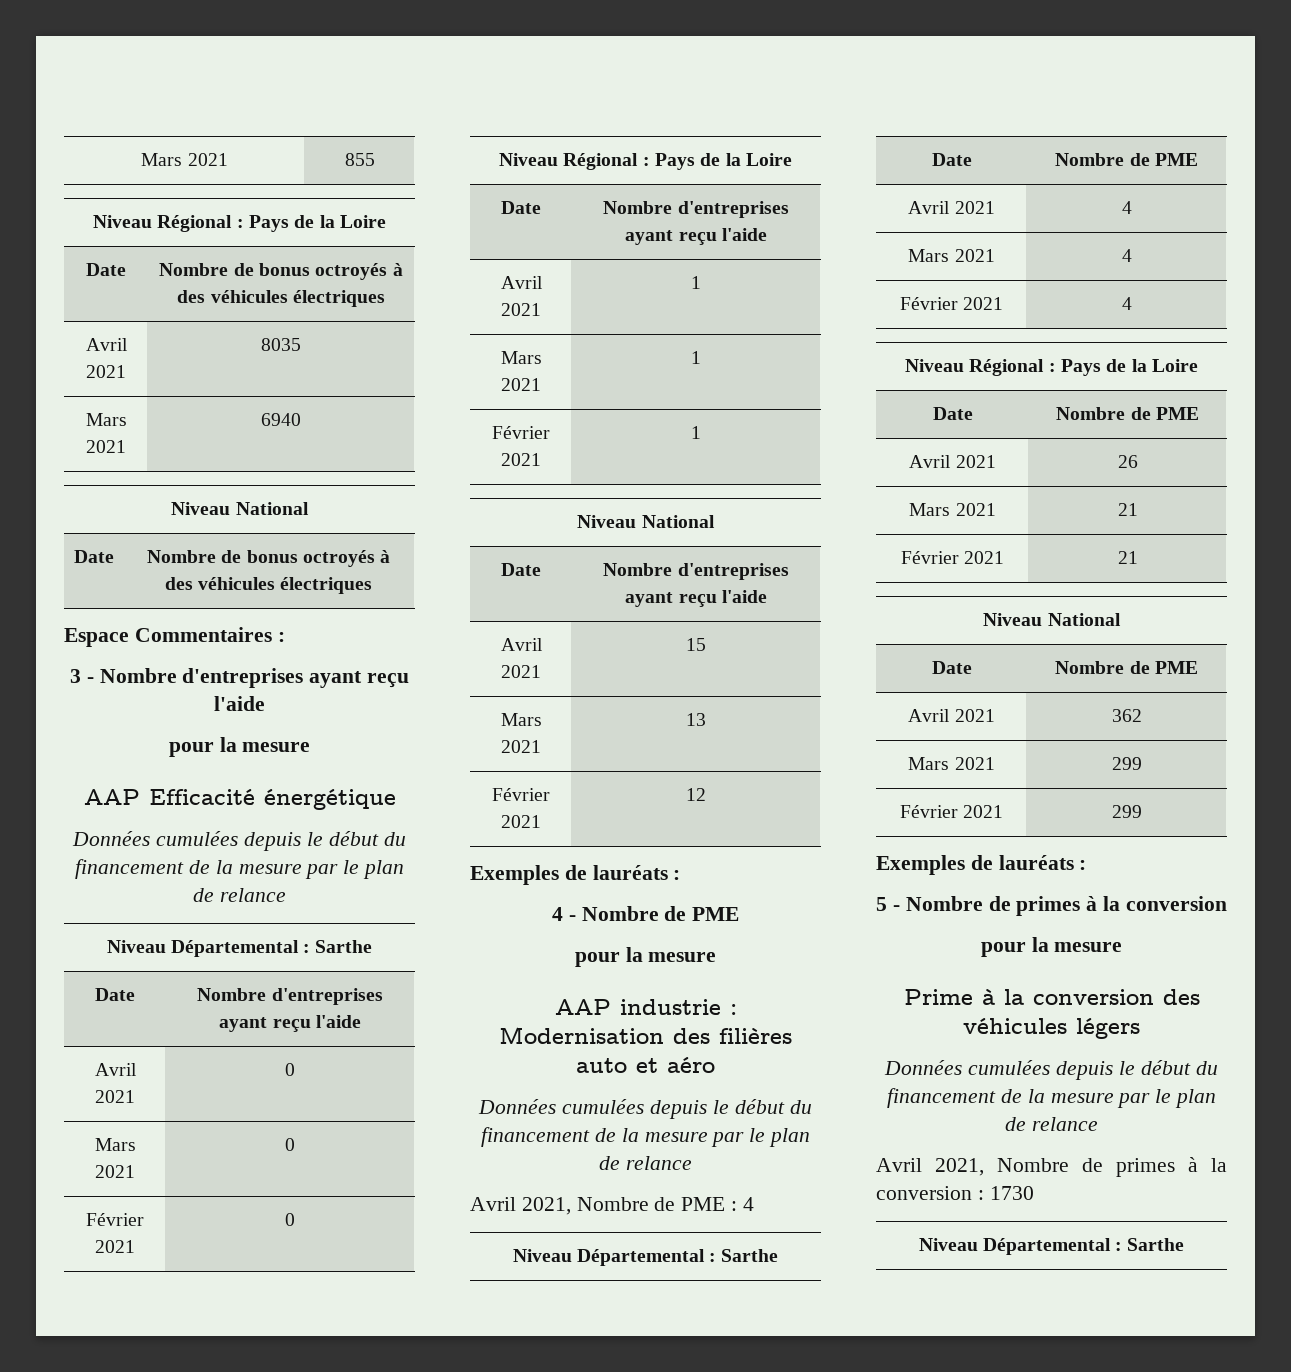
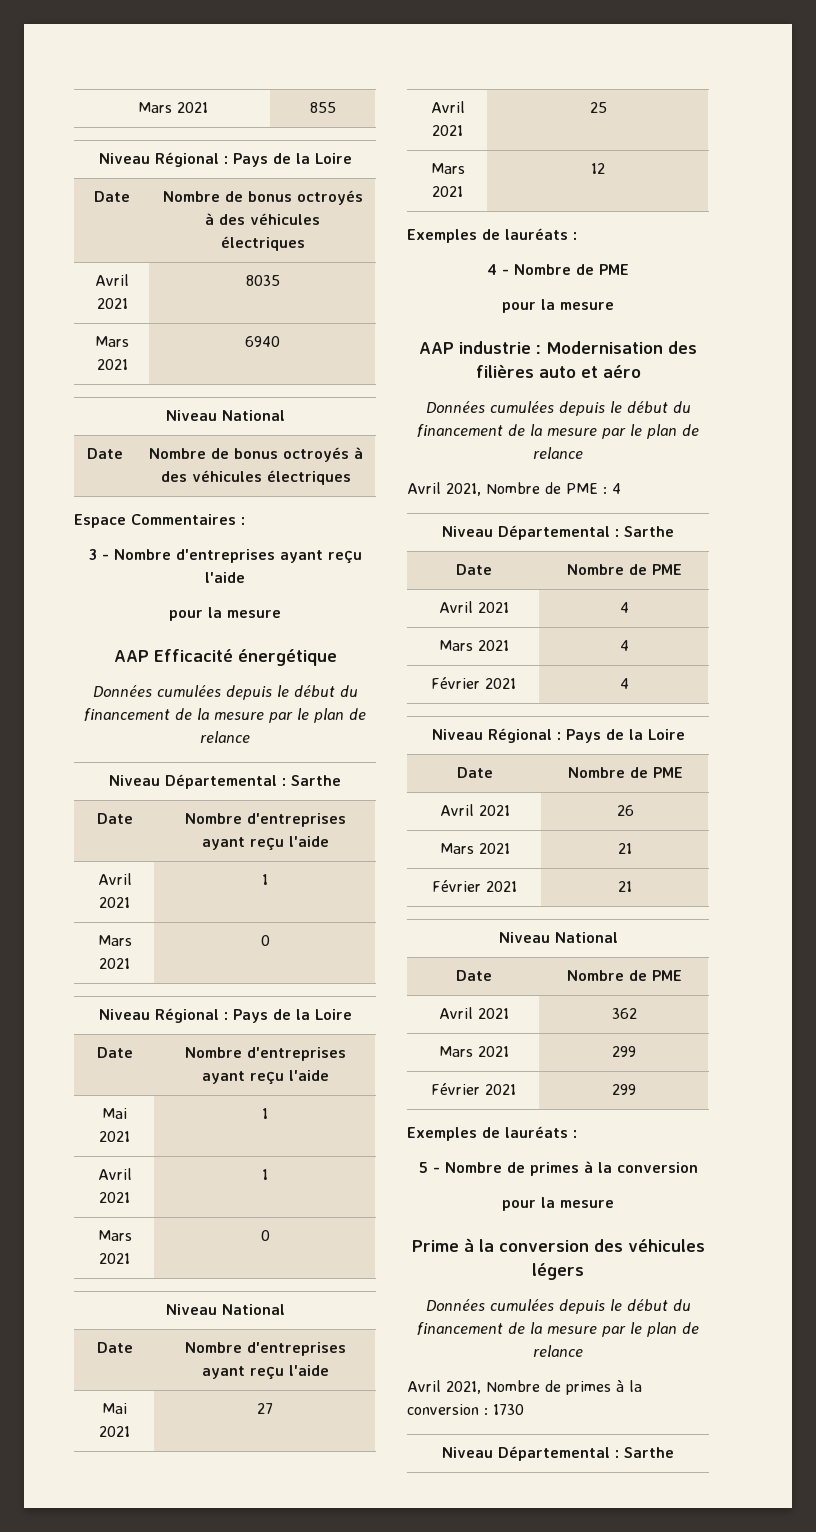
[285,1063,295,1076] [94,1138,136,1151] [95,1165,135,1178] [285,1138,295,1151] [86,1213,144,1226] [95,1240,135,1253] [285,1213,295,1226] 0 // Mars 2021 | 0 // Février 2021 | 0 -> [262,874,268,885] [97,935,132,946] [99,958,130,969] [260,935,270,946] 1 // Mars 2021 | 0
[500,276,543,289] [501,303,541,316] [691,276,701,289] [500,351,542,364] [501,378,541,391] [691,351,701,364] [492,426,550,439] [501,453,541,466] [691,426,701,439] // Avril 2021 | 1 // Mars 2021 | 1 // Février 2021 | 1 -> [102,1108,127,1119] [99,1131,130,1142] [262,1108,268,1119] [97,1168,132,1180] [99,1192,130,1203] [262,1169,268,1180] [97,1230,132,1241] [99,1253,130,1264] [260,1230,270,1241] // Mai 2021 | 1 // Avril 2021 | 1 // Mars 2021 | 0
[500,638,543,651] [501,665,541,678] [686,638,706,651] [500,713,542,726] [501,740,541,753] [686,713,706,726] [492,788,550,801] [501,815,541,828] // Avril 2021 | 15 // Mars 2021 | 13 // Février 2021 -> [102,1403,127,1414] [99,1426,130,1437] [257,1403,273,1414] [430,101,465,113] [432,125,463,136] [589,102,607,113] [430,163,465,174] [432,186,463,197] // Mai 2021 | 27 // Avril 2021 | 25 // Mars 2021

